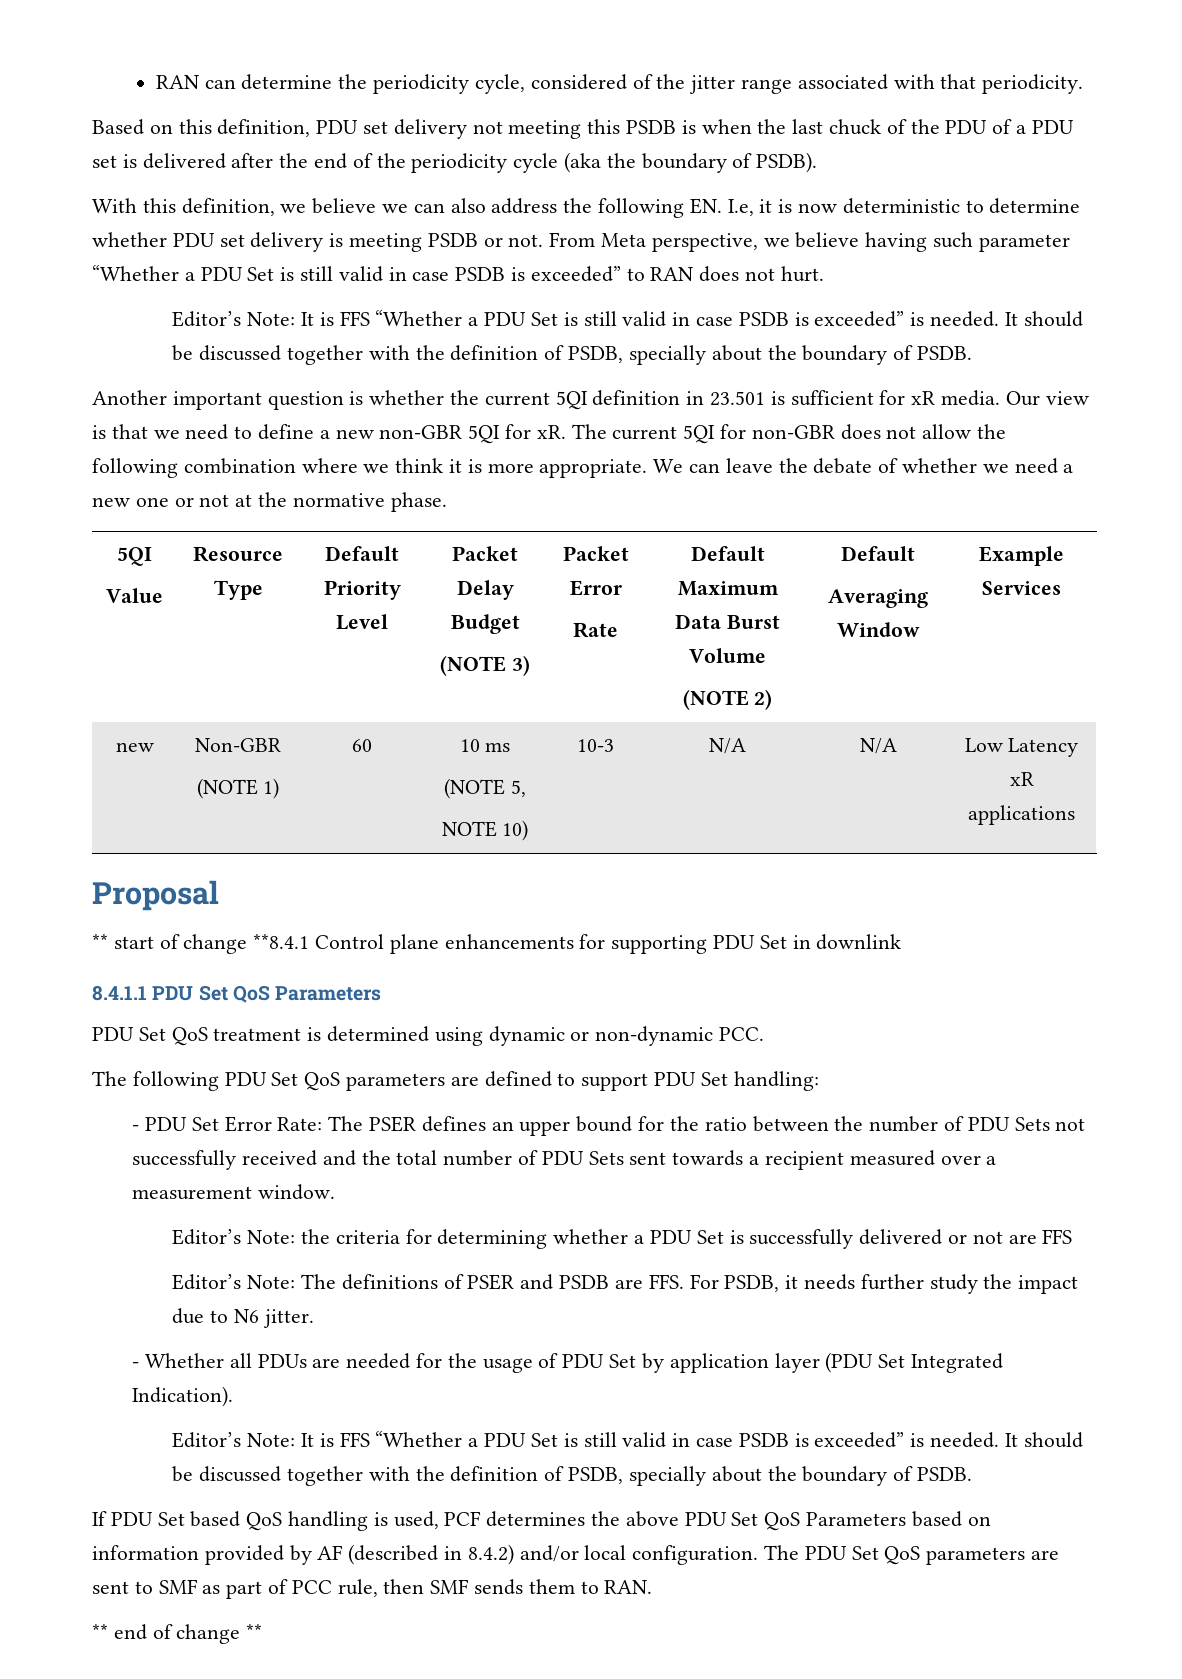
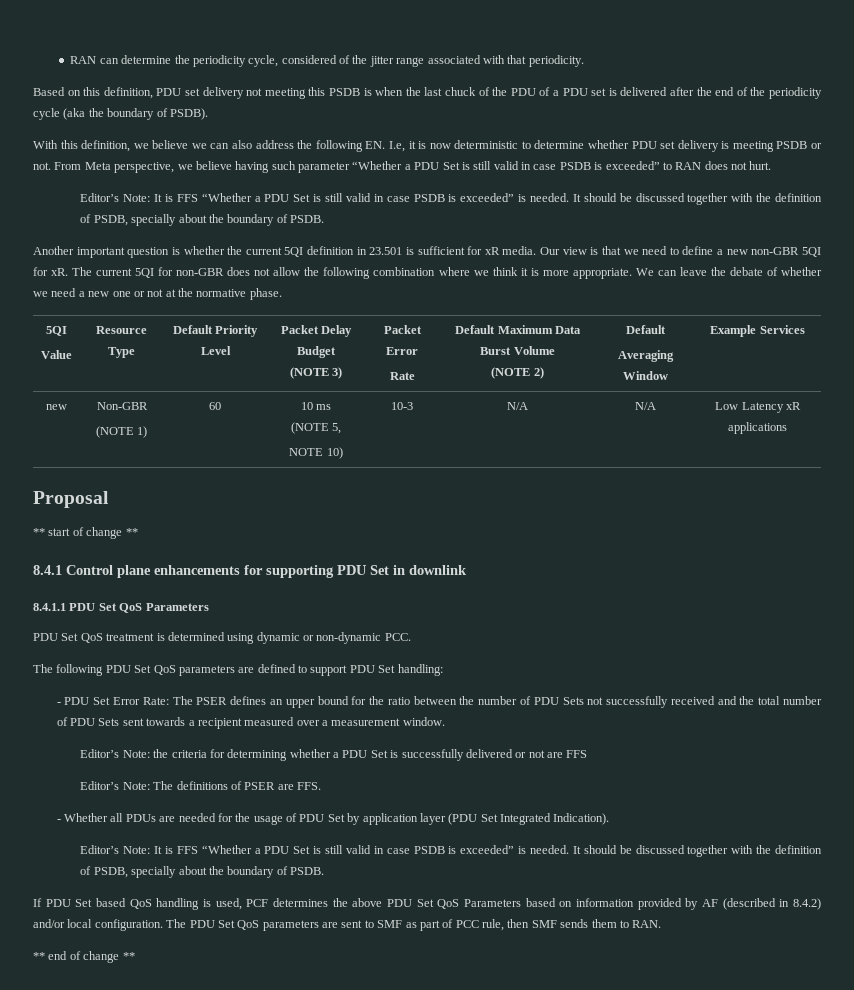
[253,934,310,949] **8.4.1 -> [125,528,138,536] [33,565,62,575] ** // 8.4.1
[520,1274,610,1290] and PSDB -> (276, 786) none
[689,1274,1079,1294] [172,1308,314,1328] For PSDB, it needs further study the impact due to N6 jitter. -> (321, 786) none

